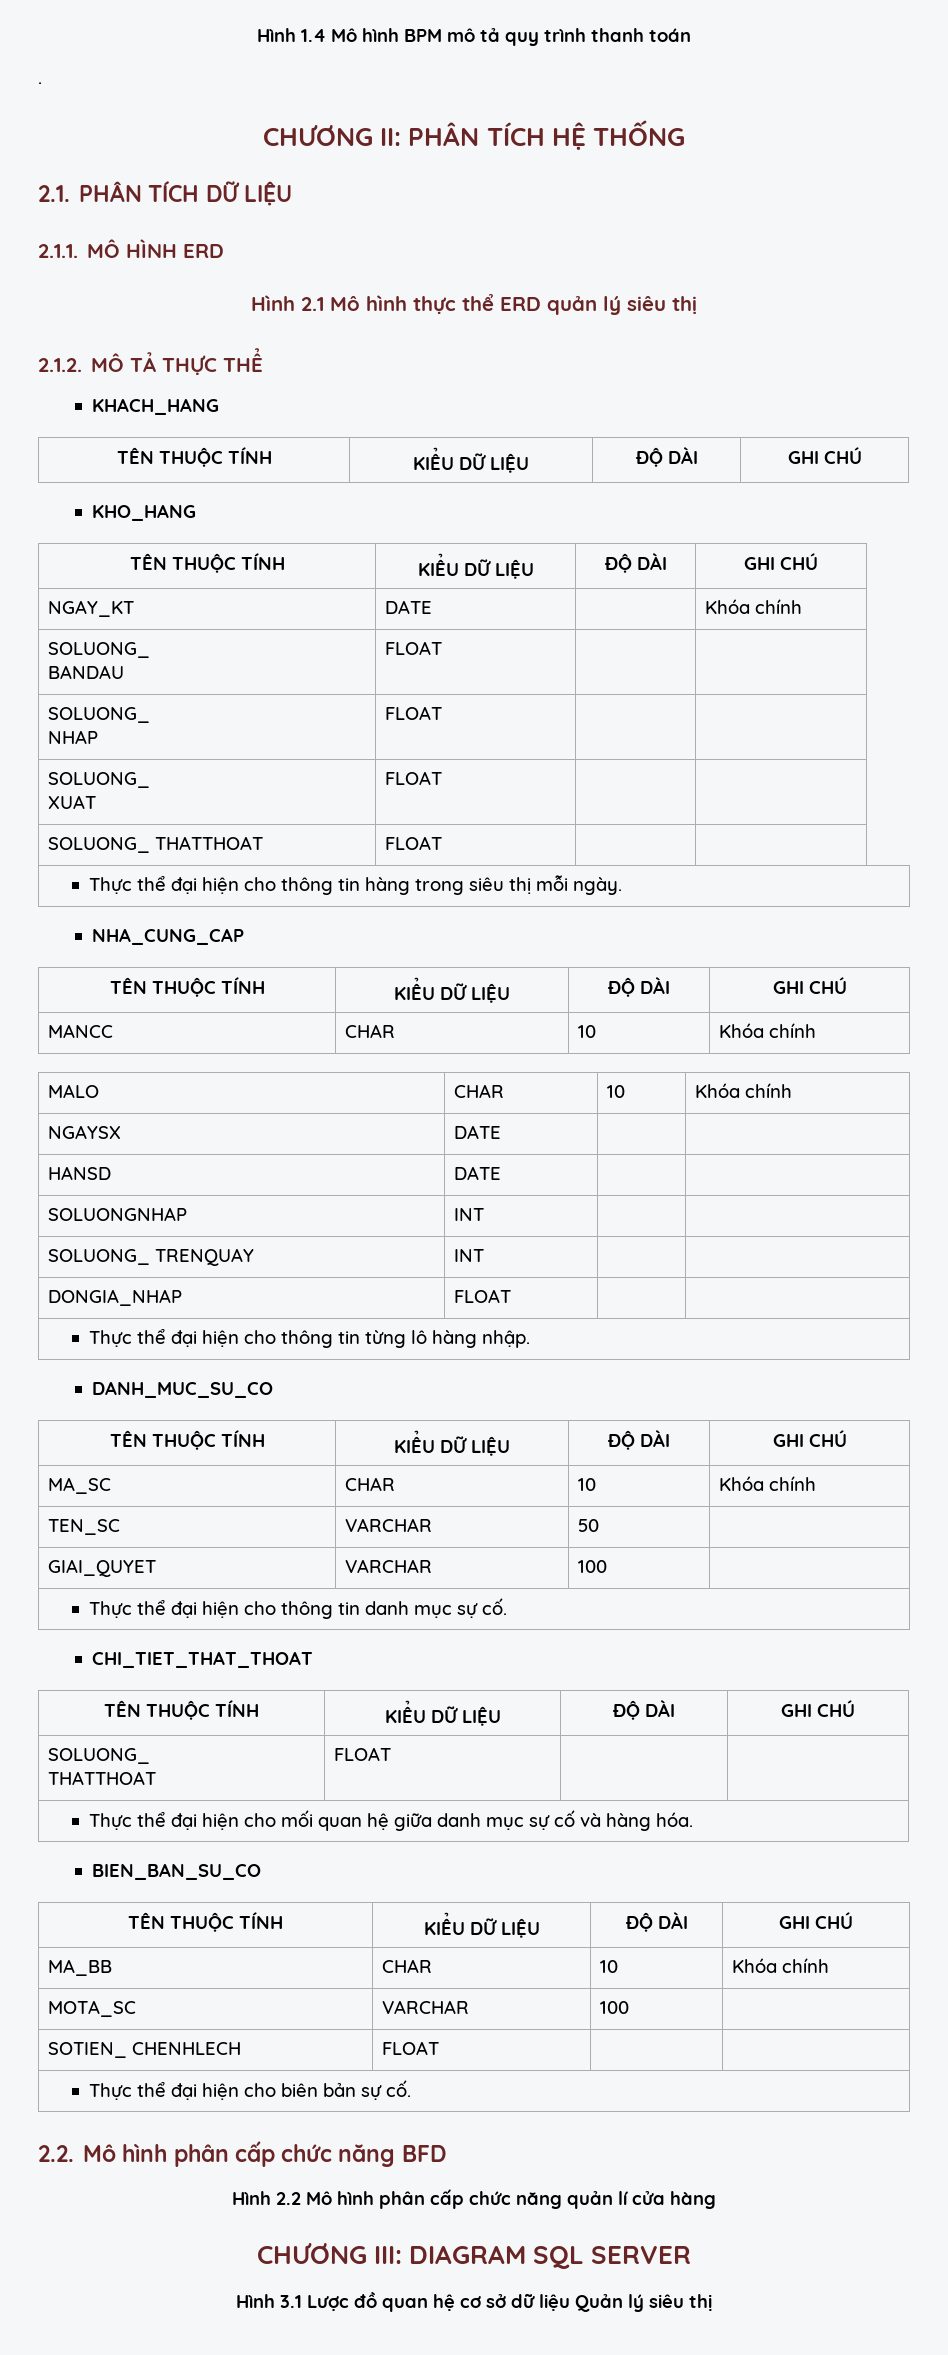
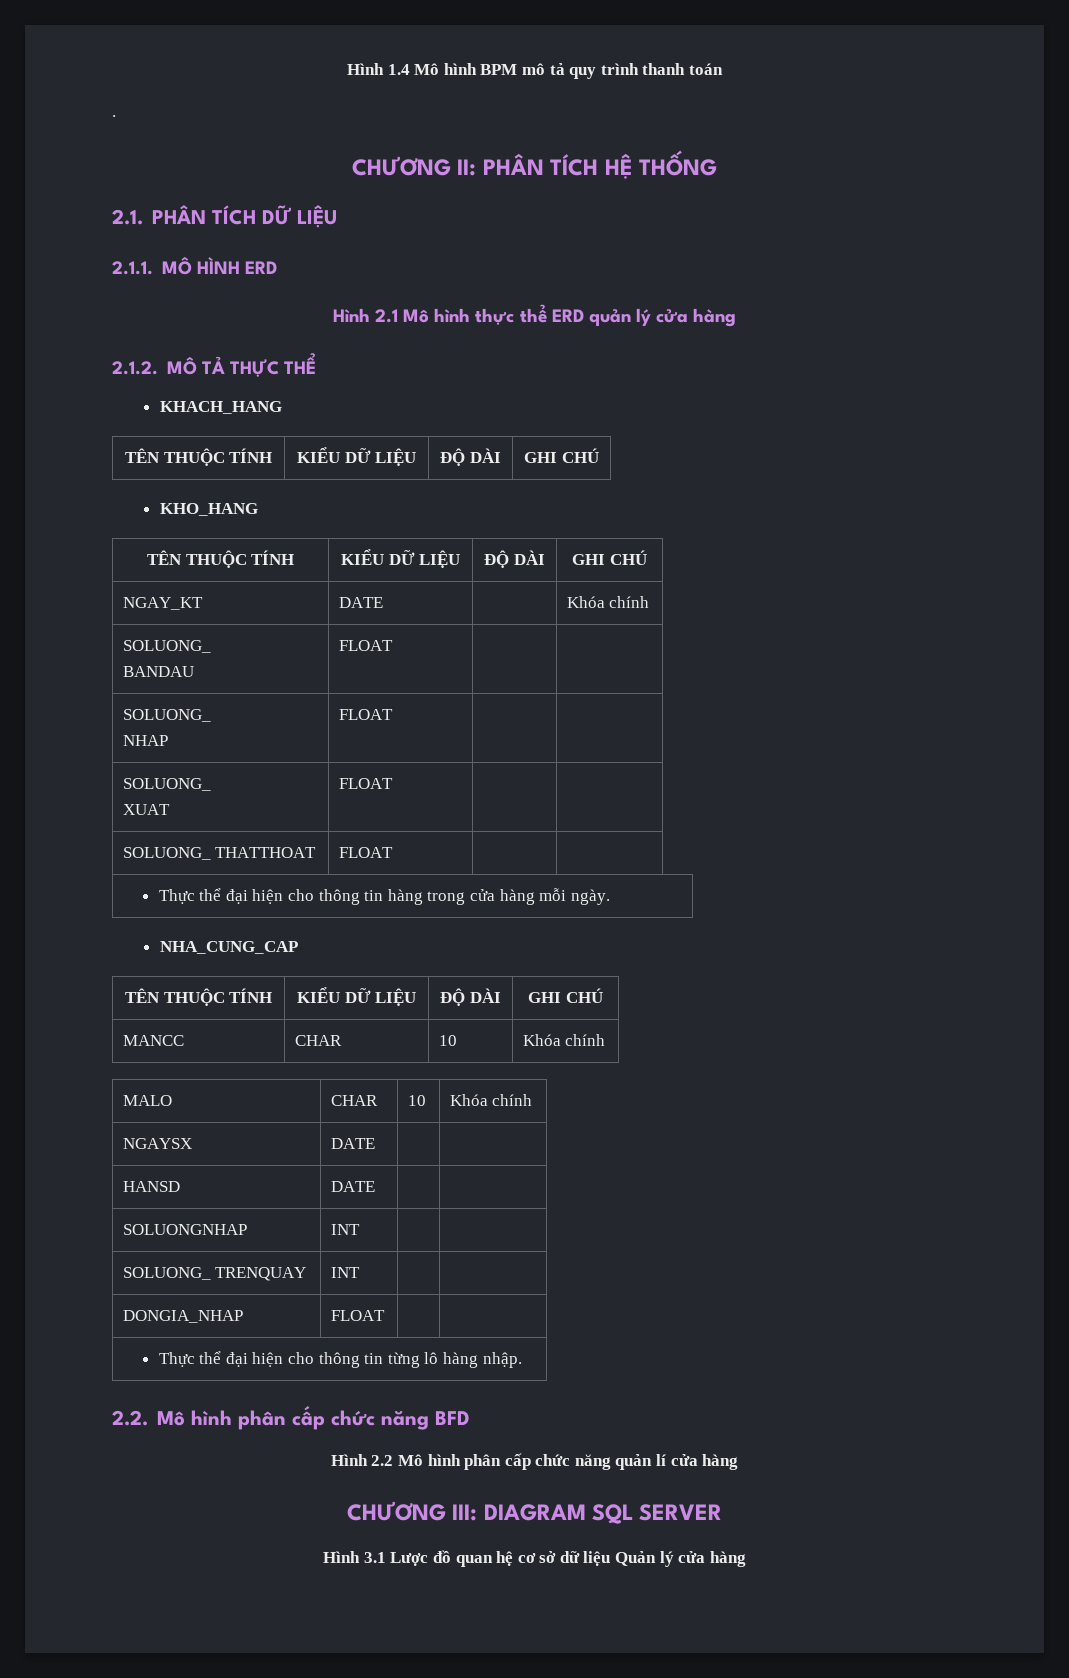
[627,296,697,314] siêu thị -> [656,308,737,327] cửa hàng
[468,877,531,894] siêu thị -> [469,889,535,905] cửa hàng
[91,1381,273,1398] [109,1430,265,1450] [394,1430,510,1456] [607,1430,670,1450] [772,1430,847,1447] [48,1477,112,1494] [345,1477,396,1491] [578,1478,597,1491] [719,1476,817,1491] [48,1519,121,1535] [345,1518,433,1532] [578,1519,600,1532] [48,1559,157,1577] [345,1559,433,1573] [578,1560,608,1573] [88,1598,507,1619] [91,1651,313,1668] [103,1700,259,1720] [384,1700,501,1726] [612,1700,675,1720] [781,1700,855,1717] [48,1748,151,1764] [48,1771,157,1785] [334,1747,392,1761] [88,1810,693,1831] [91,1863,261,1880] [127,1912,283,1932] [423,1912,540,1938] [624,1912,688,1932] [779,1912,853,1929] [48,1959,113,1976] [382,1959,433,1973] [600,1960,619,1973] [732,1958,830,1973] [48,2000,137,2017] [382,2000,470,2014] [600,2001,630,2014] [48,2042,242,2058] [382,2041,440,2055] [88,2080,411,2100] // DANH_MUC_SU_CO // TÊN THUỘC TÍNH | KIỂU DỮ LIỆU | ĐỘ DÀI | GHI CHÚ // MA_SC | CHAR | 10 | Khóa chính // TEN_SC | VARCHAR | 50 | // GIAI_QUYET | VARCHAR | 100 | // Thực thể đại hiện cho thông tin danh mục sự cố. // CHI_TIET_THAT_THOAT // TÊN THUỘC TÍNH | KIỂU DỮ LIỆU | ĐỘ DÀI | GHI CHÚ // SOLUONG_ // THATTHOAT | FLOAT | | // Thực thể đại hiện cho mối quan hệ giữa danh mục sự cố và hàng hóa. // BIEN_BAN_SU_CO // TÊN THUỘC TÍNH | KIỂU DỮ LIỆU | ĐỘ DÀI | GHI CHÚ // MA_BB | CHAR | 10 | Khóa chính // MOTA_SC | VARCHAR | 100 | // SOTIEN_ CHENHLECH | FLOAT | | // Thực thể đại hiện cho biên bản sự cố. -> (522, 1360) none
[649,2294,712,2311] siêu thị -> [678,1551,746,1567] cửa hàng

